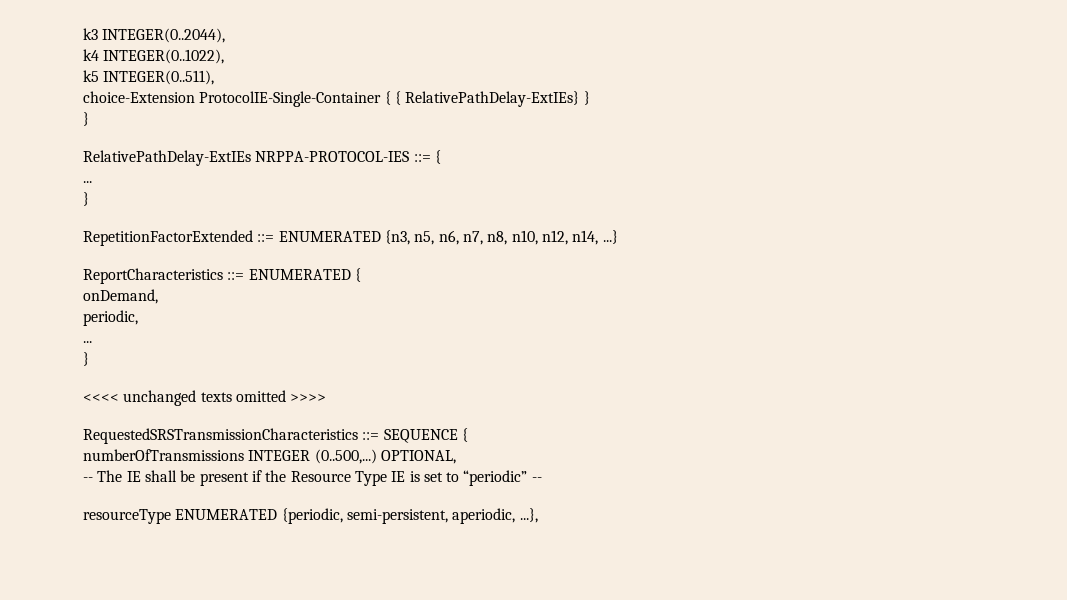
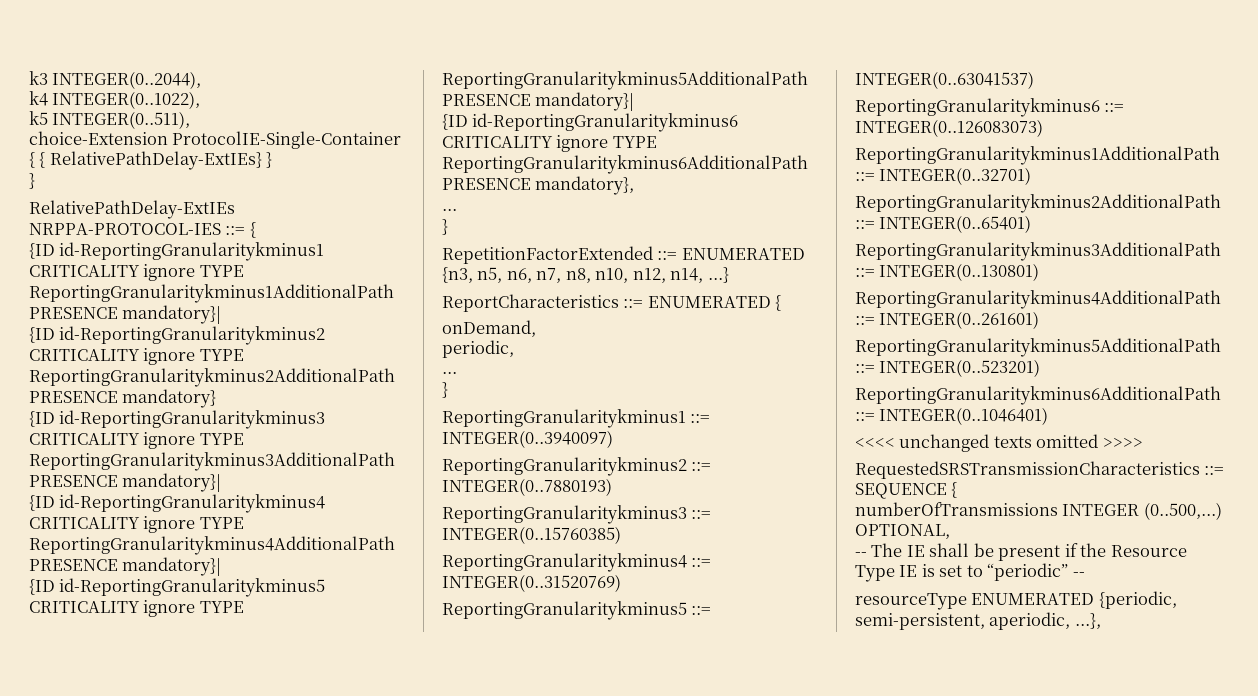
(441, 157) none -> [29,242,325,261] [29,264,244,281] [29,284,394,303] [29,305,222,324] [29,326,326,345] [29,348,244,365] [29,368,395,387] [29,389,217,408] [29,410,326,429] [29,432,244,449] [29,452,395,471] [29,473,222,492] [29,494,326,513] [29,516,244,533] [29,536,395,555] [29,557,222,576] [29,578,326,597] [29,600,244,617] [442,71,808,90] [442,92,635,111] [442,113,739,132] [442,135,657,152] [442,155,808,174] [442,176,635,195] // {ID id-ReportingGranularitykminus1 CRITICALITY ignore TYPE ReportingGranularitykminus1AdditionalPath PRESENCE mandatory}| // {ID id-ReportingGranularitykminus2 CRITICALITY ignore TYPE ReportingGranularitykminus2AdditionalPath PRESENCE mandatory} // {ID id-ReportingGranularitykminus3 CRITICALITY ignore TYPE ReportingGranularitykminus3AdditionalPath PRESENCE mandatory}| // {ID id-ReportingGranularitykminus4 CRITICALITY ignore TYPE ReportingGranularitykminus4AdditionalPath PRESENCE mandatory}| // {ID id-ReportingGranularitykminus5 CRITICALITY ignore TYPE ReportingGranularitykminus5AdditionalPath PRESENCE mandatory}| // {ID id-ReportingGranularitykminus6 CRITICALITY ignore TYPE ReportingGranularitykminus6AdditionalPath PRESENCE mandatory},
(89, 359) none -> [442,409,711,428] [442,430,613,448] [442,457,712,476] [442,478,612,496] [442,505,712,524] [442,526,621,544] [442,553,712,572] [442,574,621,592] [442,601,712,620] [855,71,1034,89] [855,98,1125,117] [855,119,1043,137] [855,146,1220,165] [855,167,1032,185] [855,194,1221,213] [855,215,1032,233] [855,242,1221,261] [855,263,1040,281] [855,290,1221,309] [855,311,1040,329] [855,338,1221,357] [855,359,1041,377] [855,386,1221,405] [855,407,1049,425] // ReportingGranularitykminus1 ::= INTEGER(0..3940097) // ReportingGranularitykminus2 ::= INTEGER(0..7880193) // ReportingGranularitykminus3 ::= INTEGER(0..15760385) // ReportingGranularitykminus4 ::= INTEGER(0..31520769) // ReportingGranularitykminus5 ::= INTEGER(0..63041537) // ReportingGranularitykminus6 ::= INTEGER(0..126083073) // ReportingGranularitykminus1AdditionalPath ::= INTEGER(0..32701) // ReportingGranularitykminus2AdditionalPath ::= INTEGER(0..65401) // ReportingGranularitykminus3AdditionalPath ::= INTEGER(0..130801) // ReportingGranularitykminus4AdditionalPath ::= INTEGER(0..261601) // ReportingGranularitykminus5AdditionalPath ::= INTEGER(0..523201) // ReportingGranularitykminus6AdditionalPath ::= INTEGER(0..1046401)

